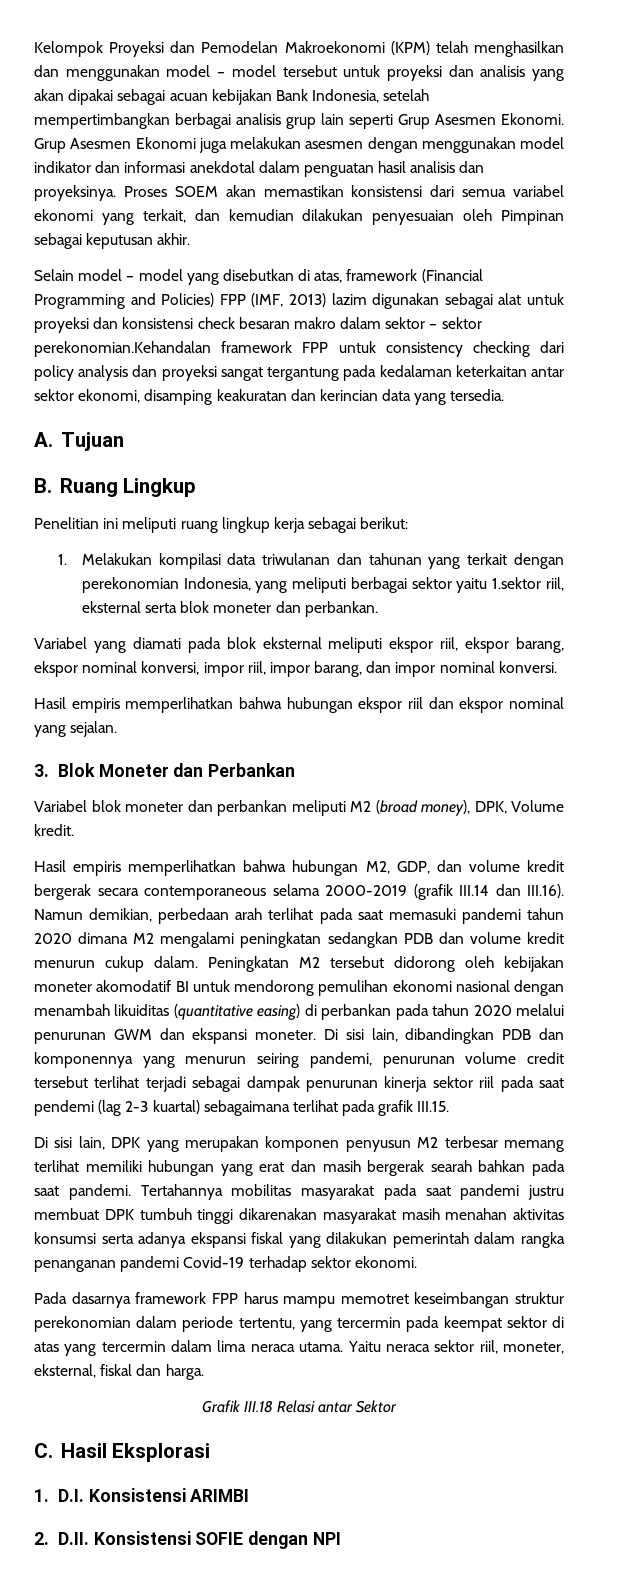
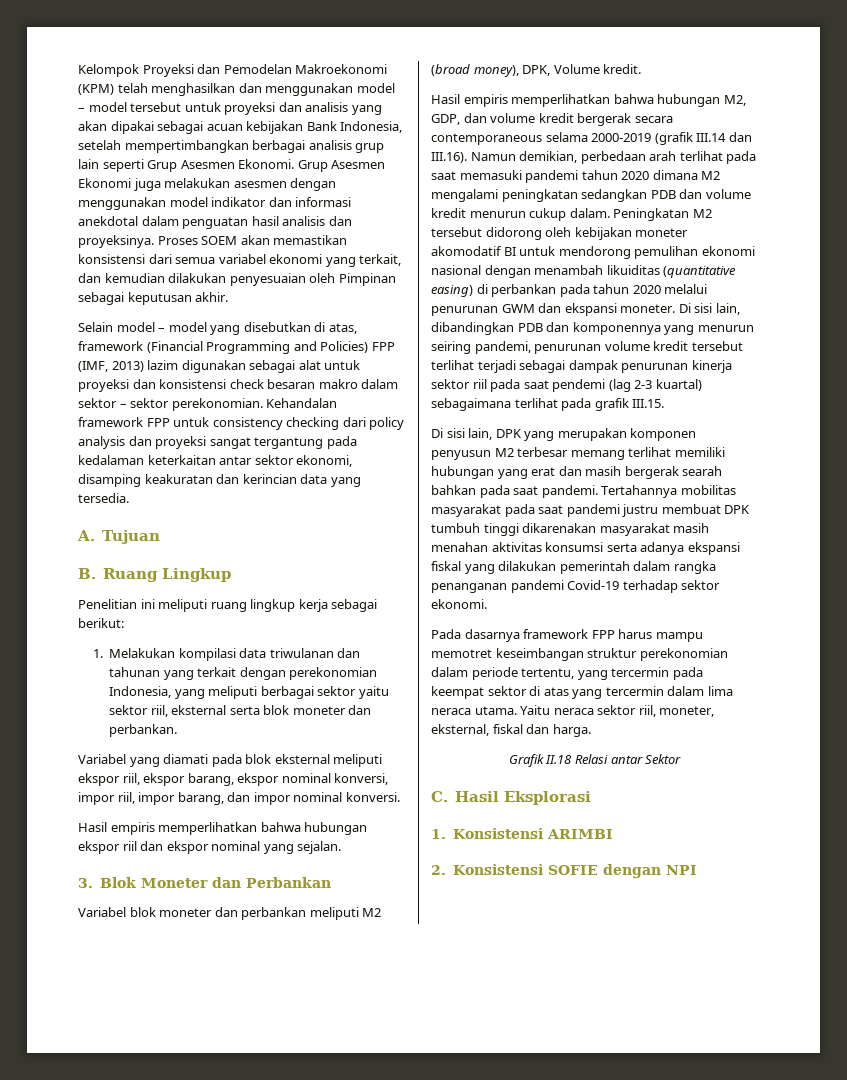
[34,341,211,357] perekonomian.Kehandalan -> [171,398,338,411] perekonomian. Kehandalan
[492,577,542,589] 1.sektor -> [109,705,149,715] sektor
[527,1052,564,1064] credit -> [653,341,689,351] kredit
[243,1400,273,1413] III.18 -> [545,755,573,764] II.18
[57,1489,84,1502] D.I. -> (446, 834) none
[57,1532,89,1545] D.II. -> (446, 870) none

